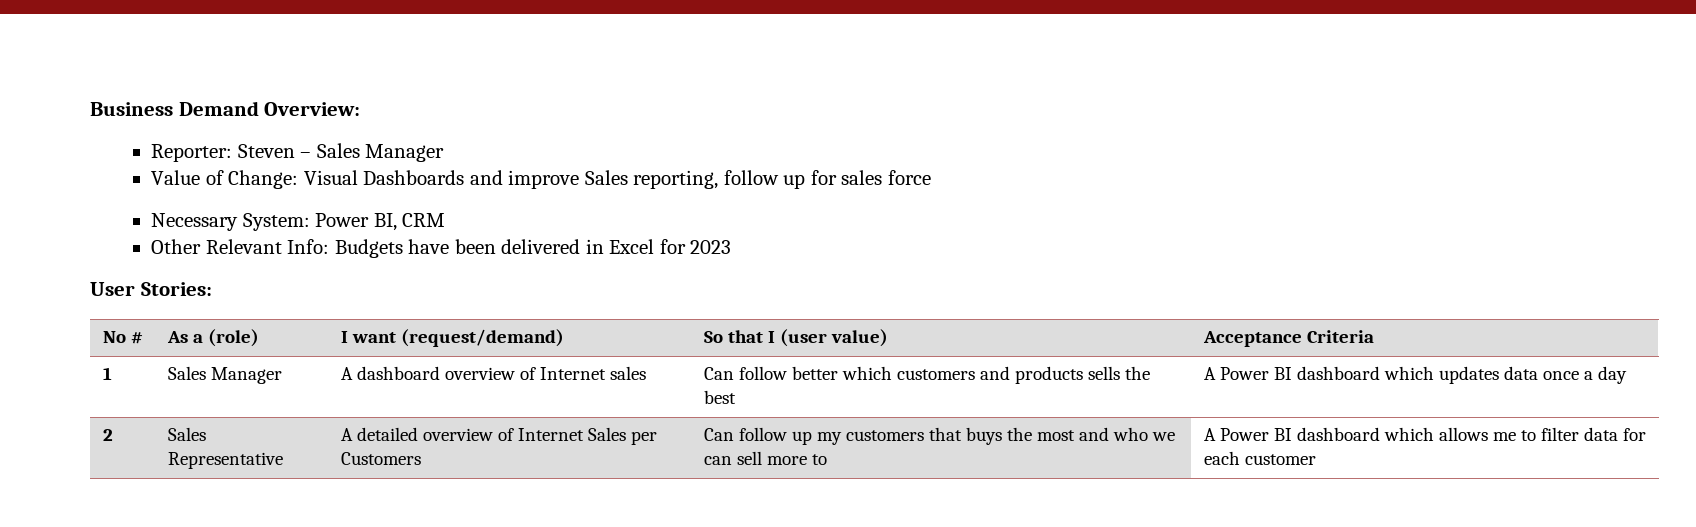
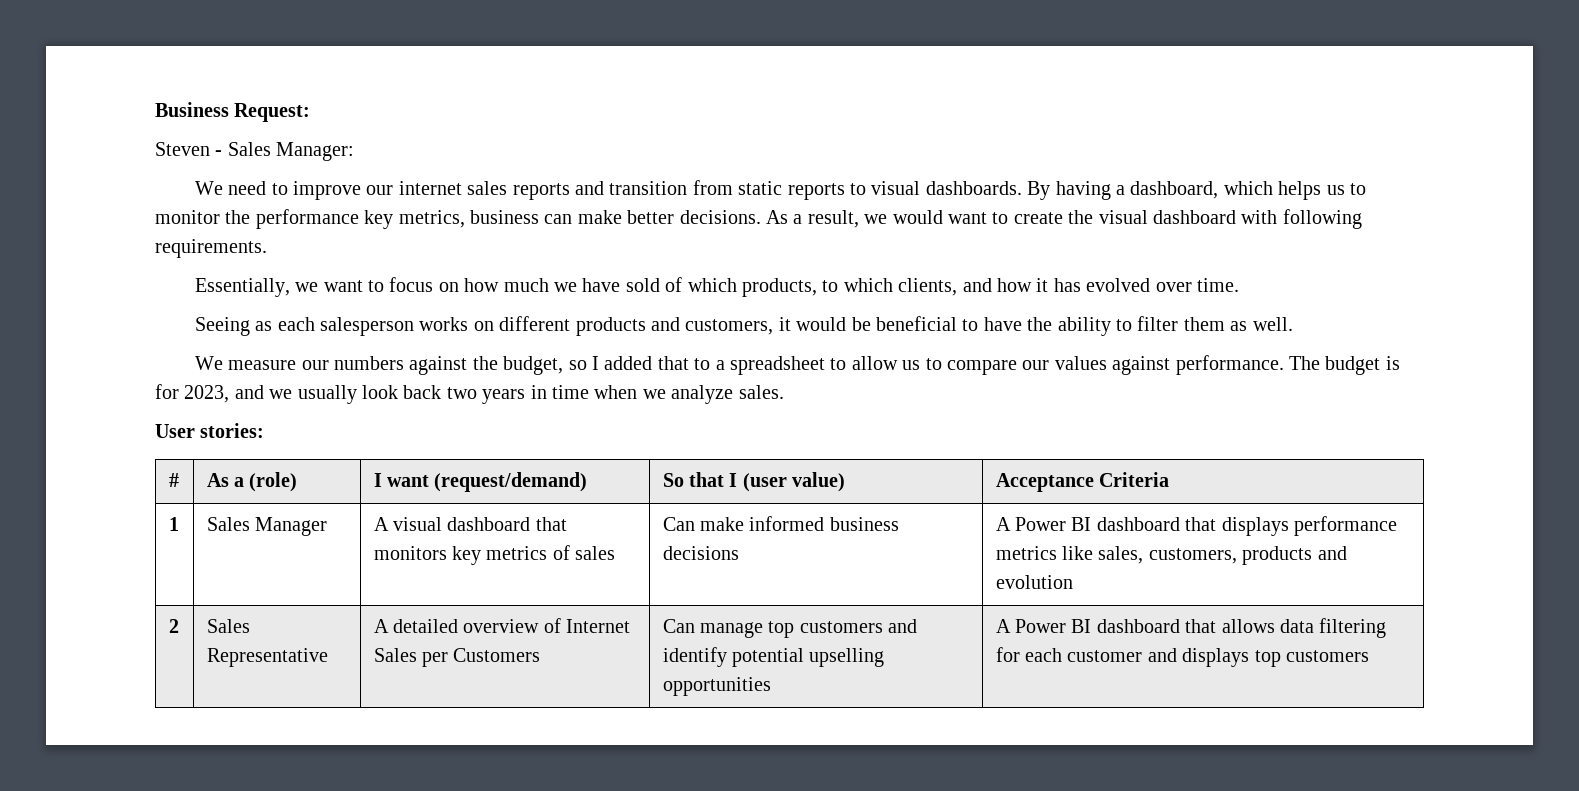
[178,101,361,116] [151,143,445,162] [151,170,931,189] [151,213,446,231] [151,239,732,258] Demand Overview: // Reporter: Steven – Sales Manager // Value of Change: Visual Dashboards and improve Sales reporting, follow up for sales force // Necessary System: Power BI, CRM // Other Relevant Info: Budgets have been delivered in Excel for 2023 -> [234,103,311,122] [155,142,355,161] [194,180,1366,200] [155,209,1362,229] [155,239,267,258] [194,277,1239,297] [194,316,1293,336] [194,355,1400,375] [155,384,784,404] Request: // Steven - Sales Manager: // We need to improve our internet sales reports and transition from static reports to visual dashboards. By having a dashboard, which helps us to monitor the performance key metrics, business can make better decisions. As a result, we would want to create the visual dashboard with following requirements. // Essentially, we want to focus on how much we have sold of which products, to which clients, and how it has evolved over time. // Seeing as each salesperson works on different products and customers, it would be beneficial to have the ability to filter them as well. // We measure our numbers against the budget, so I added that to a spreadsheet to allow us to compare our values against performance. The budget is for 2023, and we usually look back two years in time when we analyze sales.
[140,282,212,296] [102,331,126,343] Stories: // No -> [200,423,265,438] stories: //
[356,366,646,380] [703,366,1150,384] [703,390,736,404] [1203,366,1627,384] dashboard overview of Internet sales | Can follow better which customers and products sells the best | A Power BI dashboard which updates data once a day -> [393,517,567,531] [373,545,616,565] [662,516,899,531] [662,546,739,560] [995,516,1398,536] [995,546,1347,565] [995,575,1073,589] visual dashboard that monitors key metrics of sales | Can make informed business decisions | A Power BI dashboard that displays performance metrics like sales, customers, products and evolution
[738,427,1175,445] [703,451,827,465] [1203,427,1646,441] [1203,451,1316,465] follow up my customers that buys the most and who we can sell more to | A Power BI dashboard which allows me to filter data for each customer -> [700,619,918,638] [662,647,885,667] [662,677,771,696] [995,618,1387,638] [995,647,1370,667] manage top customers and identify potential upselling opportunities | A Power BI dashboard that allows data filtering for each customer and displays top customers

